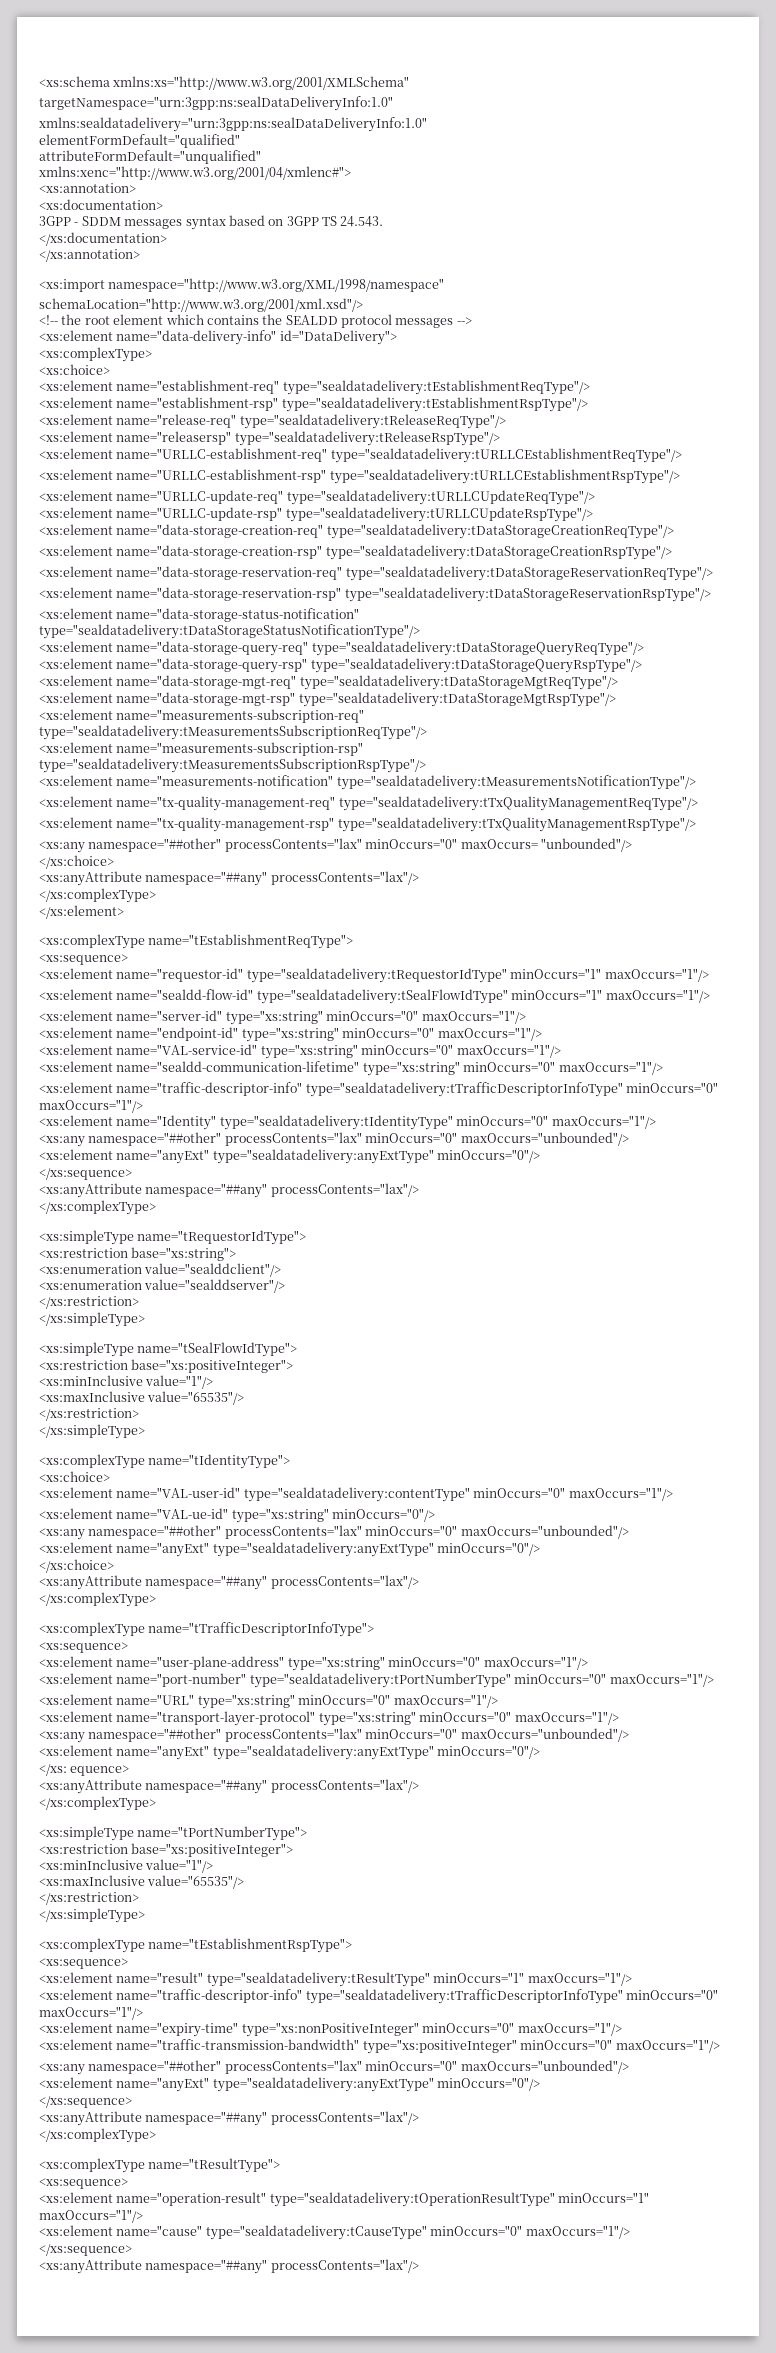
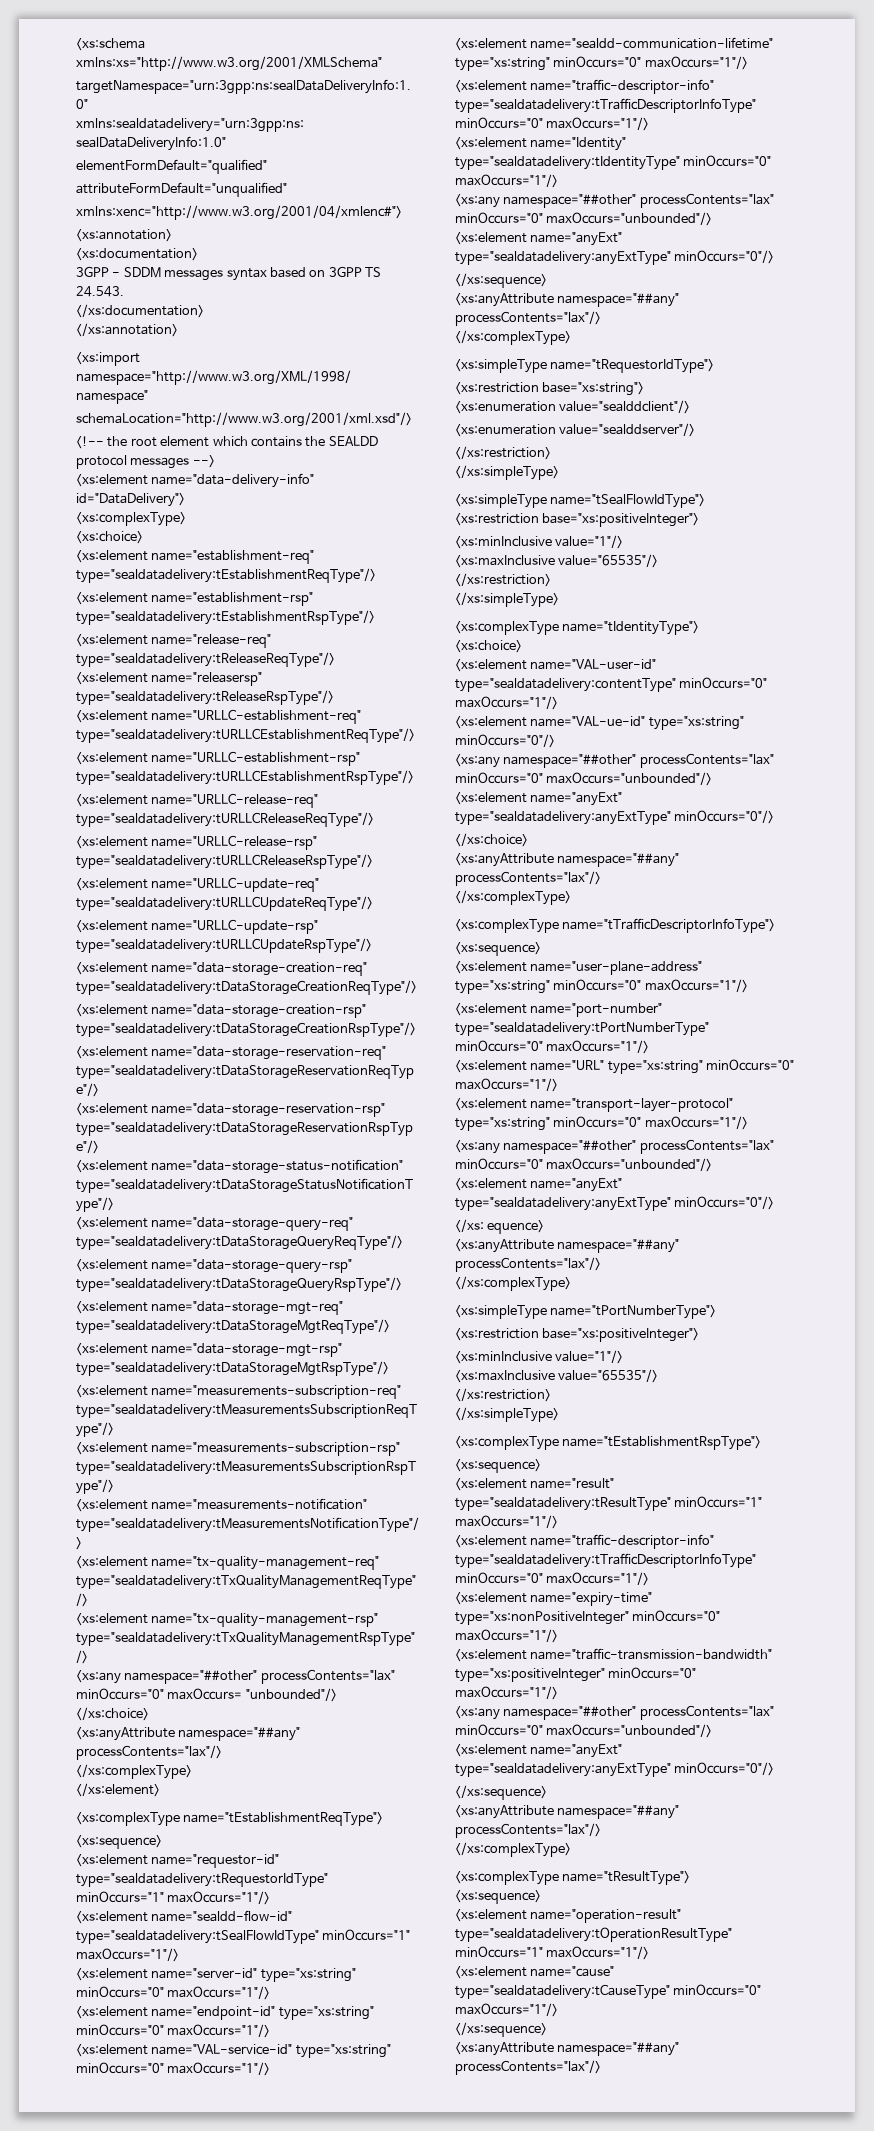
(680, 476) none -> [76,793,319,808] [76,812,374,827] [76,835,318,850] [76,854,373,869] // <xs:element name="URLLC-release-req" type="sealdatadelivery:tURLLCReleaseReqType"/> // <xs:element name="URLLC-release-rsp" type="sealdatadelivery:tURLLCReleaseRspType"/>

